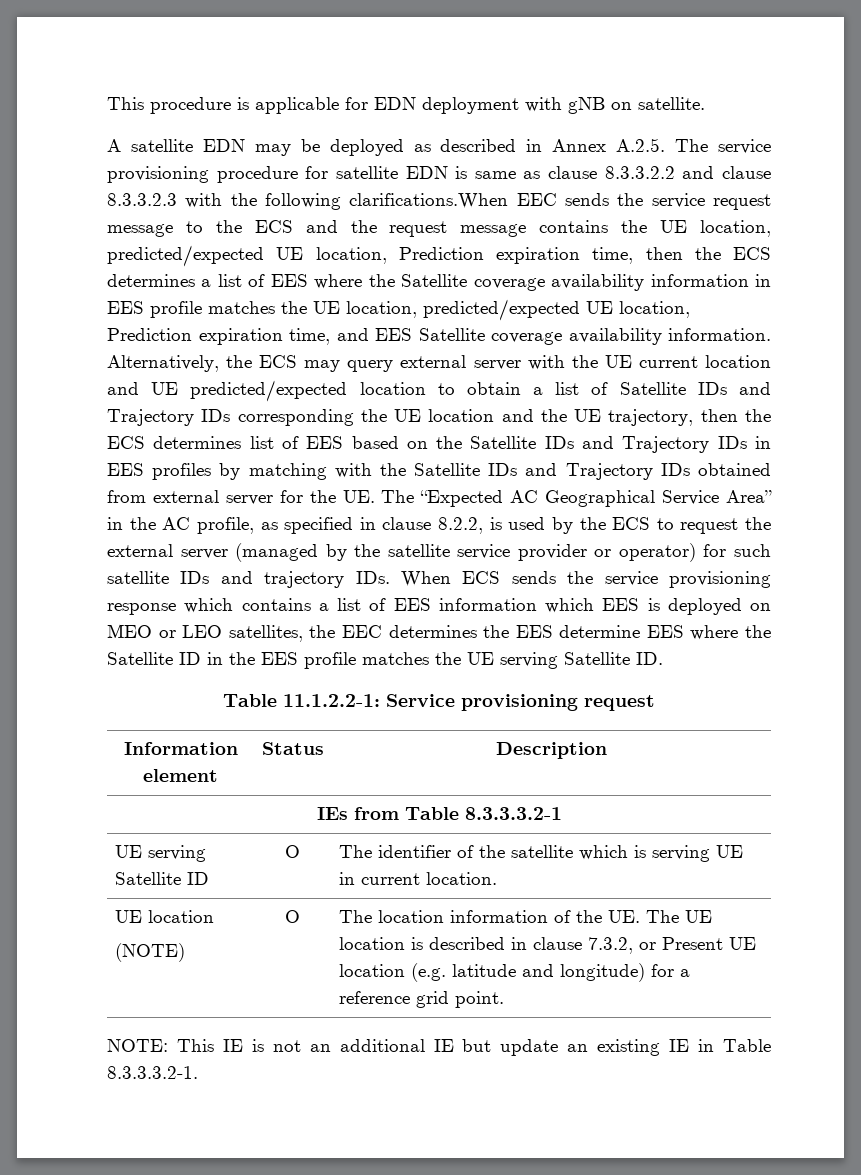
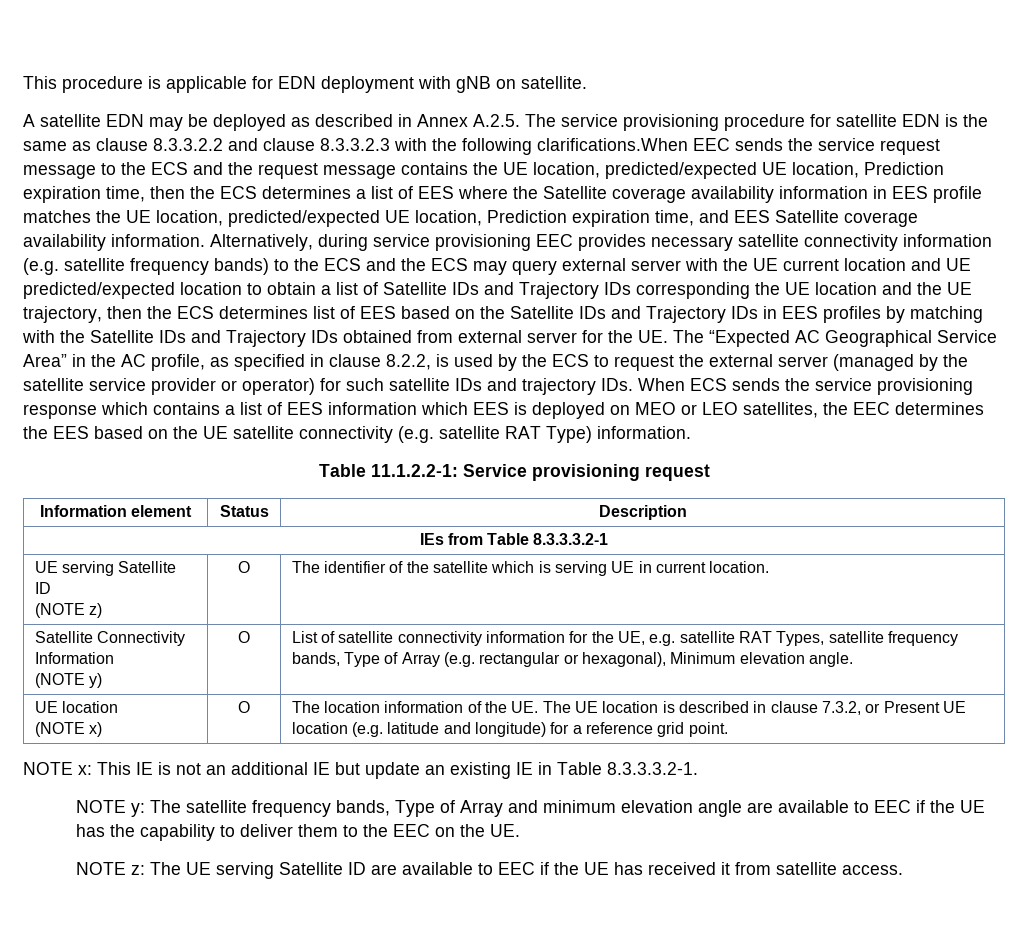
(468, 172) none -> [963,114,988,127] the
(219, 363) none -> [318,234,992,251] [23,258,396,275] during service provisioning EEC provides necessary satellite connectivity information (e.g. satellite frequency bands) to the ECS and
[559,625,772,640] [107,652,663,669] determine EES where the Satellite ID in the EES profile matches the UE serving Satellite ID. -> [94,426,691,443] based on the UE satellite connectivity (e.g. satellite RAT Type) information.
(209, 878) none -> [34,603,103,618] // (NOTE z)
(497, 878) none -> [34,631,186,646] [34,652,114,664] [34,673,103,688] [238,631,250,643] [291,631,959,646] [291,652,854,667] // Satellite Connectivity Information // (NOTE y) | O | List of satellite connectivity information for the UE, e.g. satellite RAT Types, satellite frequency bands, Type of Array (e.g. rectangular or hexagonal), Minimum elevation angle.
[114,943,185,962] (NOTE) -> [34,722,103,737] (NOTE x)
[107,1039,168,1052] NOTE: -> [23,762,92,775] NOTE x:
(198, 1072) none -> [75,800,985,817] [75,824,520,841] [75,862,903,879] // NOTE y: The satellite frequency bands, Type of Array and minimum elevation angle are available to EEC if the UE has the capability to deliver them to the EEC on the UE. // NOTE z: The UE serving Satellite ID are available to EEC if the UE has received it from satellite access.

